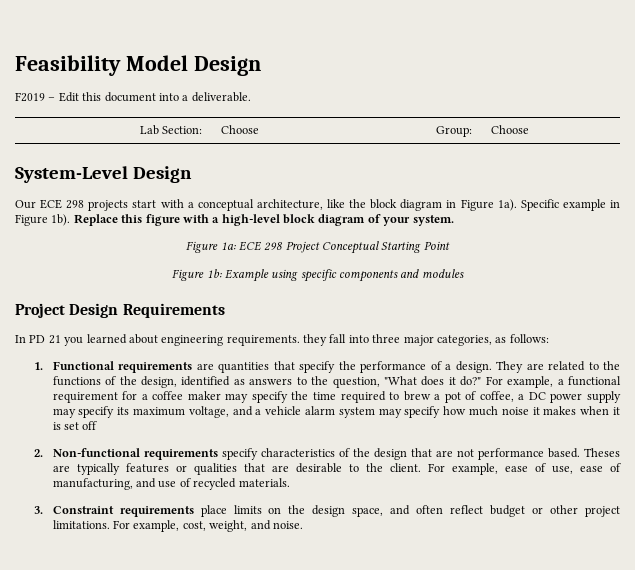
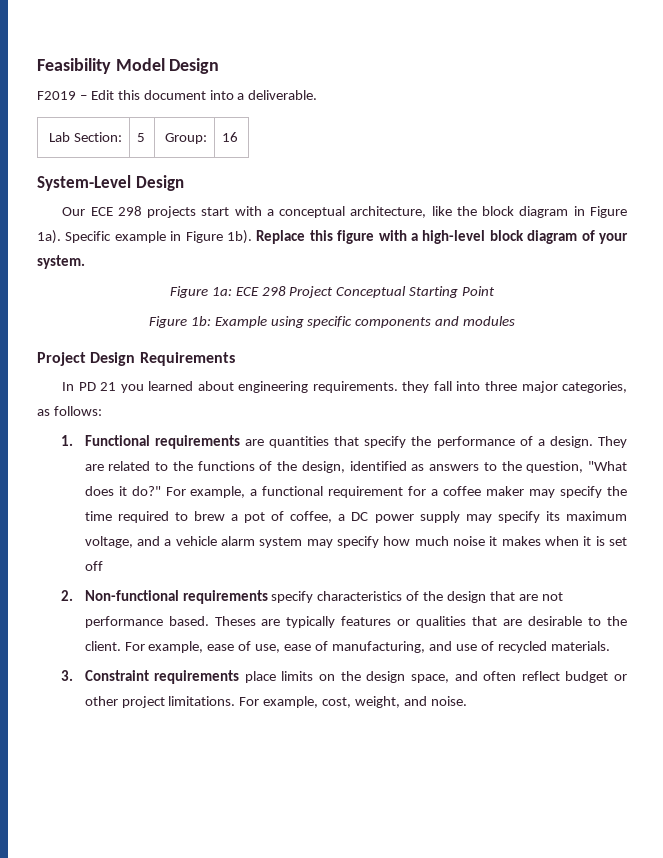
[220,125,259,134] Choose -> [137,133,146,142] 5
[490,125,529,134] Choose -> [222,132,239,142] 16

